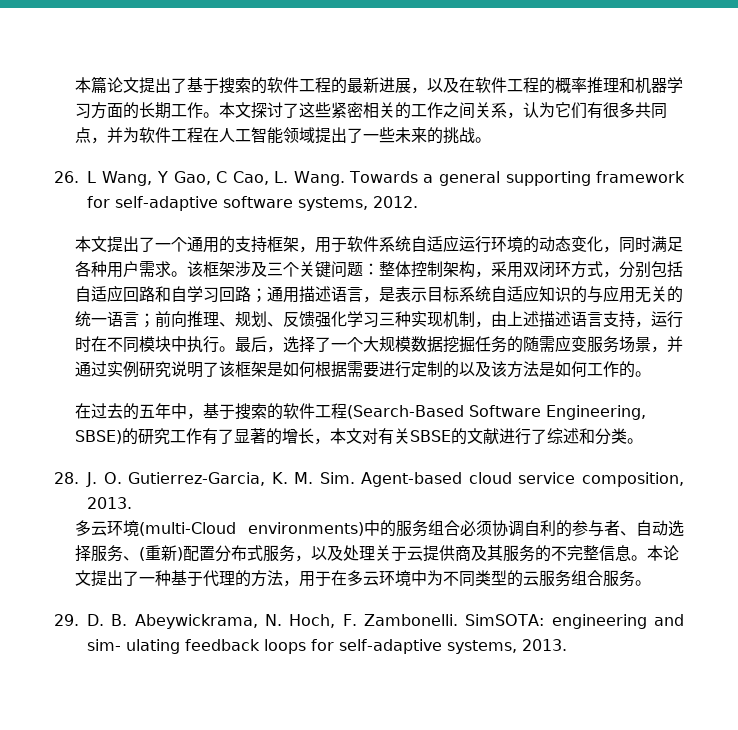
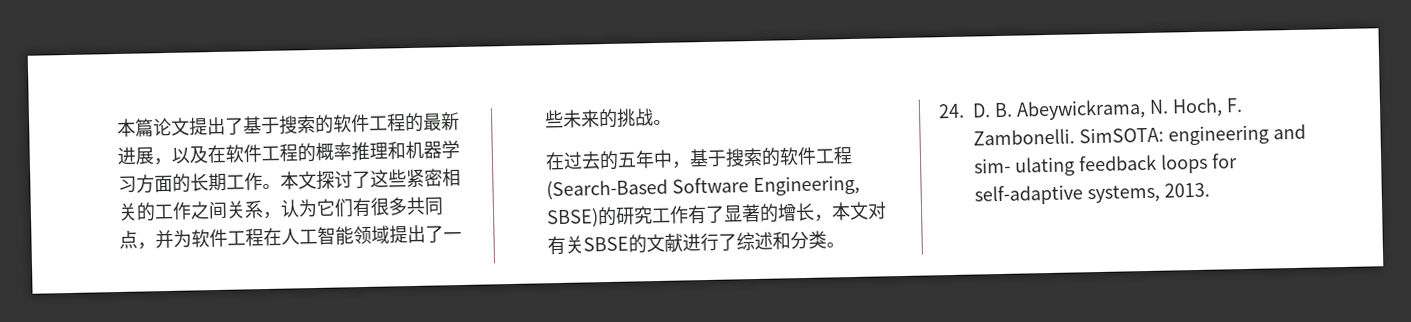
[54,171,685,186] [87,196,418,211] [75,235,684,253] [75,261,684,278] [75,285,684,303] [75,311,684,328] [75,335,684,353] [75,361,652,378] // 26. L Wang, Y Gao, C Cao, L. Wang. Towards a general supporting framework for self-adaptive software systems, 2012. // 本文提出了一个通用的支持框架，用于软件系统自适应运行环境的动态变化，同时满足各种用户需求。该框架涉及三个关键问题：整体控制架构，采用双闭环方式，分别包括自适应回路和自学习回路；通用描述语言，是表示目标系统自适应知识的与应用无关的统一语言；前向推理、规划、反馈强化学习三种实现机制，由上述描述语言支持，运行时在不同模块中执行。最后，选择了一个大规模数据挖掘任务的随需应变服务场景，并通过实例研究说明了该框架是如何根据需要进行定制的以及该方法是如何工作的。 -> (673, 122) none
[54,472,684,487] [87,497,132,509] [75,520,684,537] [75,545,680,562] [75,570,652,587] [54,614,79,626] 28. J. O. Gutierrez-Garcia, K. M. Sim. Agent-based cloud service composition, 2013. // 多云环境(multi-Cloud environments)中的服务组合必须协调自利的参与者、自动选择服务、(重新)配置分布式服务，以及处理关于云提供商及其服务的不完整信息。本论文提出了一种基于代理的方法，用于在多云环境中为不同类型的云服务组合服务。 // 29. -> [938,103,965,119] 24.

